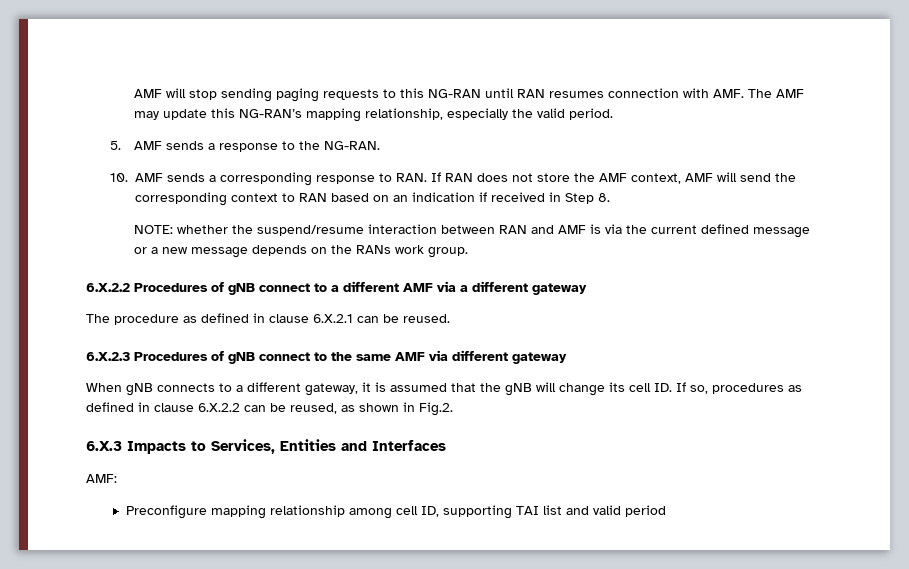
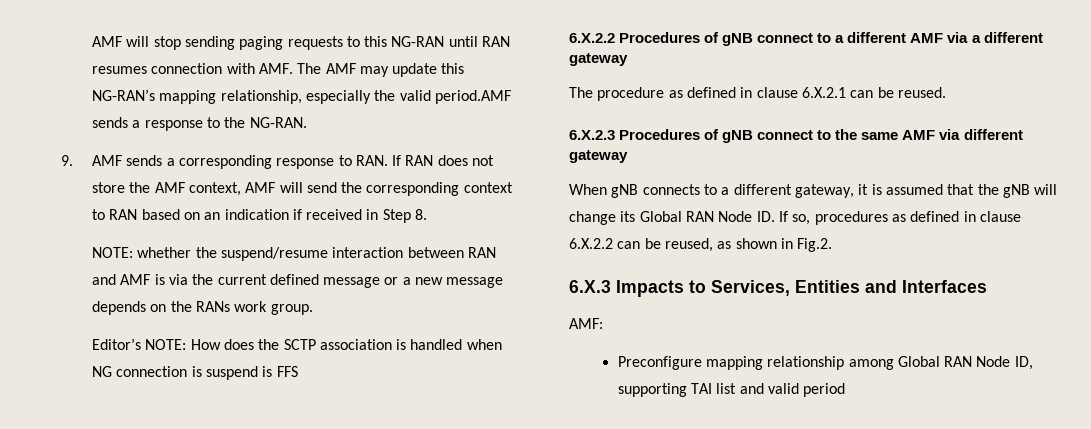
[569,108,614,120] [110,141,163,150] period. // 5. AMF -> [434,90,511,104] period.AMF
[110,173,129,182] 10. -> [60,155,73,166] 9.
(469, 252) none -> [91,338,502,350] [91,366,298,380] // Editor’s NOTE: How does the SCTP association is handled when NG connection is suspend is FFS
[629,383,651,392] cell -> [639,211,753,222] Global RAN Node
[395,506,418,515] cell -> [897,356,1011,367] Global RAN Node

